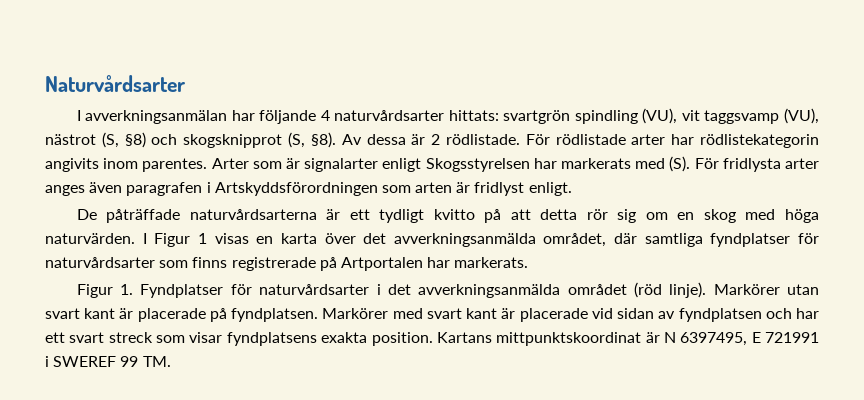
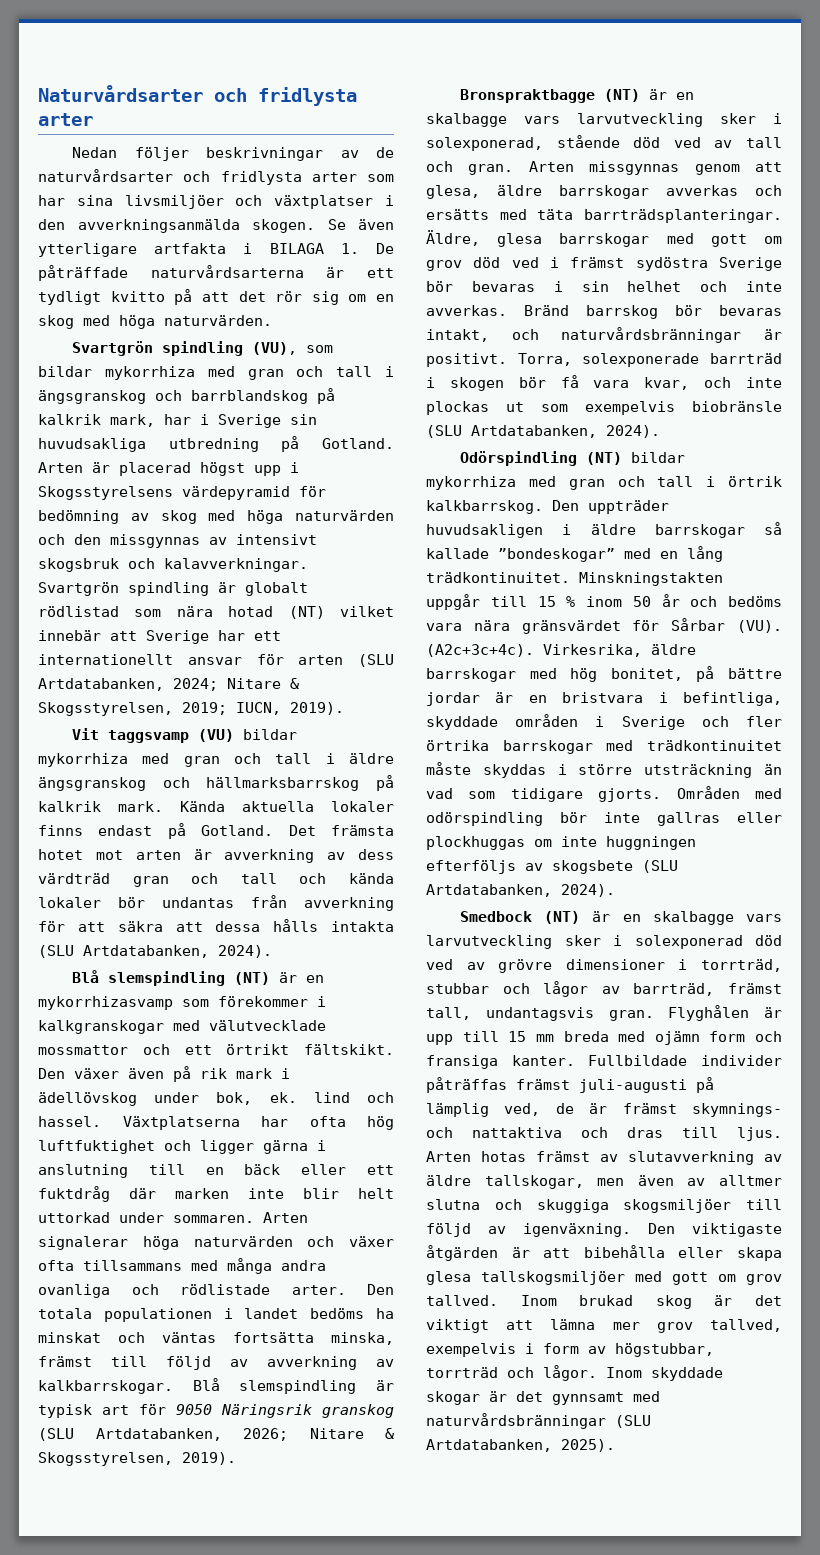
[76,108,820,124] [45,132,819,148] [45,156,820,172] [45,182,572,196] // I avverkningsanmälan har följande 4 naturvårdsarter hittats: svartgrön spindling (VU), vit taggsvamp (VU), nästrot (S, §8) och skogsknipprot (S, §8). Av dessa är 2 rödlistade. För rödlistade arter har rödlistekategorin angivits inom parentes. Arter som är signalarter enligt Skogsstyrelsen har markerats med (S). För fridlysta arter anges även paragrafen i Artskyddsförordningen som arten är fridlyst enligt. // -> [214,87,357,106] [38,113,93,126] [72,147,395,161] [38,169,394,185] [38,195,395,209] [38,219,394,233] [38,243,359,257] och fridlysta arter // Nedan följer beskrivningar av de naturvårdsarter och fridlysta arter som har sina livsmiljöer och växtplatser i den avverkningsanmälda skogen. Se även ytterligare artfakta i BILAGA 1.
[540,209,578,220] detta -> [238,291,266,302] det
[142,233,819,247] [45,257,529,271] [76,282,819,298] [45,308,820,322] [45,332,819,346] [45,356,171,367] I Figur 1 visas en karta över det avverkningsanmälda området, där samtliga fyndplatser för naturvårdsarter som finns registrerade på Artportalen har markerats. // Figur 1. Fyndplatser för naturvårdsarter i det avverkningsanmälda området (röd linje). Markörer utan svart kant är placerade på fyndplatsen. Markörer med svart kant är placerade vid sidan av fyndplatsen och har ett svart streck som visar fyndplatsens exakta position. Kartans mittpunktskoordinat är N 6397495, E 721991 i SWEREF 99 TM. -> [72,341,334,356] [38,366,394,380] [38,388,335,404] [38,414,317,428] [38,436,394,452] [38,462,299,476] [38,486,326,500] [38,510,394,524] [38,534,317,548] [38,558,308,572] [38,582,308,596] [38,606,394,619] [38,630,281,644] [38,654,394,667] [38,678,299,691] [38,702,344,716] [72,728,298,743] [38,753,394,767] [38,775,395,791] [38,801,394,812] [38,823,394,839] [38,849,394,863] [38,873,394,887] [38,895,394,911] [38,919,394,932] [38,945,272,958] [72,970,325,986] [38,996,326,1010] [38,1020,326,1034] [38,1044,394,1055] [38,1066,290,1082] [38,1092,394,1106] [38,1116,394,1130] [38,1140,326,1154] [38,1164,395,1178] [38,1186,394,1202] [38,1212,308,1223] [38,1236,394,1250] [38,1258,326,1274] [38,1284,394,1298] [38,1308,395,1322] [38,1332,394,1345] [38,1356,394,1370] [38,1378,394,1394] [38,1404,394,1418] [38,1428,394,1441] [38,1452,236,1466] [460,89,695,103] [426,113,782,127] [426,135,782,151] [426,161,782,175] [426,185,782,199] [426,209,782,223] [426,230,782,247] [426,257,782,271] [426,281,782,292] [426,305,782,319] [426,327,782,343] [426,353,782,367] [426,375,782,391] [426,401,782,415] [426,425,660,438] [460,451,686,466] [426,476,782,490] [426,500,669,514] [426,522,782,538] [426,546,723,562] [426,572,723,586] [426,594,782,610] [426,618,782,634] [426,644,696,657] [426,666,782,682] [426,692,782,706] [426,714,782,730] [426,740,782,754] [426,762,782,778] [426,786,782,802] [426,812,782,826] [426,836,696,850] [426,860,678,874] [426,884,615,897] [460,911,782,925] [426,935,782,949] [426,959,782,973] [426,981,782,997] [426,1005,782,1021] [426,1031,782,1045] [426,1055,782,1069] [426,1077,714,1093] [426,1103,782,1117] [426,1127,782,1141] [426,1151,782,1165] [426,1175,782,1189] [426,1199,782,1213] [426,1223,782,1237] [426,1245,782,1261] [426,1271,782,1285] [426,1295,782,1309] [426,1319,782,1333] [426,1343,714,1357] [426,1365,723,1381] [426,1391,660,1405] [426,1413,651,1429] [426,1439,615,1452] // Svartgrön spindling (VU), som bildar mykorrhiza med gran och tall i ängsgranskog och barrblandskog på kalkrik mark, har i Sverige sin huvudsakliga utbredning på Gotland. Arten är placerad högst upp i Skogsstyrelsens värdepyramid för bedömning av skog med höga naturvärden och den missgynnas av intensivt skogsbruk och kalavverkningar. Svartgrön spindling är globalt rödlistad som nära hotad (NT) vilket innebär att Sverige har ett internationellt ansvar för arten (SLU Artdatabanken, 2024; Nitare & Skogsstyrelsen, 2019; IUCN, 2019). // Vit taggsvamp (VU) bildar mykorrhiza med gran och tall i äldre ängsgranskog och hällmarksbarrskog på kalkrik mark. Kända aktuella lokaler finns endast på Gotland. Det främsta hotet mot arten är avverkning av dess värdträd gran och tall och kända lokaler bör undantas från avverkning för att säkra att dessa hålls intakta (SLU Artdatabanken, 2024). // Blå slemspindling (NT) är en mykorrhizasvamp som förekommer i kalkgranskogar med välutvecklade mossmattor och ett örtrikt fältskikt. Den växer även på rik mark i ädellövskog under bok, ek. lind och hassel. Växtplatserna har ofta hög luftfuktighet och ligger gärna i anslutning till en bäck eller ett fuktdråg där marken inte blir helt uttorkad under sommaren. Arten signalerar höga naturvärden och växer ofta tillsammans med många andra ovanliga och rödlistade arter. Den totala populationen i landet bedöms ha minskat och väntas fortsätta minska, främst till följd av avverkning av kalkbarrskogar. Blå slemspindling är typisk art för 9050 Näringsrik granskog (SLU Artdatabanken, 2026; Nitare & Skogsstyrelsen, 2019). // Bronspraktbagge (NT) är en skalbagge vars larvutveckling sker i solexponerad, stående död ved av tall och gran. Arten missgynnas genom att glesa, äldre barrskogar avverkas och ersätts med täta barrträdsplanteringar. Äldre, glesa barrskogar med gott om grov död ved i främst sydöstra Sverige bör bevaras i sin helhet och inte avverkas. Bränd barrskog bör bevaras intakt, och naturvårdsbränningar är positivt. Torra, solexponerade barrträd i skogen bör få vara kvar, och inte plockas ut som exempelvis biobränsle (SLU Artdatabanken, 2024). // Odörspindling (NT) bildar mykorrhiza med gran och tall i örtrik kalkbarrskog. Den uppträder huvudsakligen i äldre barrskogar så kallade ”bondeskogar” med en lång trädkontinuitet. Minskningstakten uppgår till 15 % inom 50 år och bedöms vara nära gränsvärdet för Sårbar (VU). (A2c+3c+4c). Virkesrika, äldre barrskogar med hög bonitet, på bättre jordar är en bristvara i befintliga, skyddade områden i Sverige och fler örtrika barrskogar med trädkontinuitet måste skyddas i större utsträckning än vad som tidigare gjorts. Områden med odörspindling bör inte gallras eller plockhuggas om inte huggningen efterföljs av skogsbete (SLU Artdatabanken, 2024). // Smedbock (NT) är en skalbagge vars larvutveckling sker i solexponerad död ved av grövre dimensioner i torrträd, stubbar och lågor av barrträd, främst tall, undantagsvis gran. Flyghålen är upp till 15 mm breda med ojämn form och fransiga kanter. Fullbildade individer påträffas främst juli-augusti på lämplig ved, de är främst skymnings- och nattaktiva och dras till ljus. Arten hotas främst av slutavverkning av äldre tallskogar, men även av alltmer slutna och skuggiga skogsmiljöer till följd av igenväxning. Den viktigaste åtgärden är att bibehålla eller skapa glesa tallskogsmiljöer med gott om grov tallved. Inom brukad skog är det viktigt att lämna mer grov tallved, exempelvis i form av högstubbar, torrträd och lågor. Inom skyddade skogar är det gynnsamt med naturvårdsbränningar (SLU Artdatabanken, 2025).

